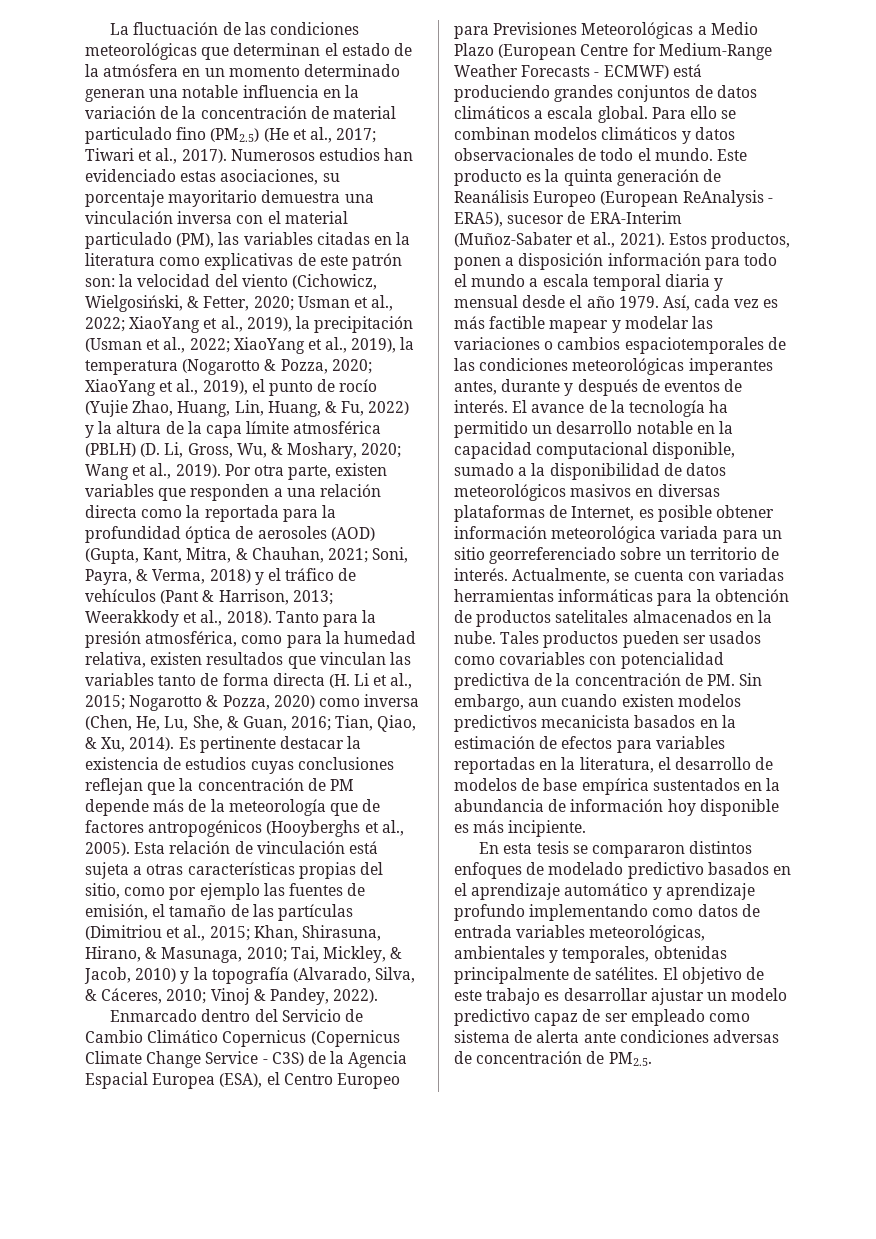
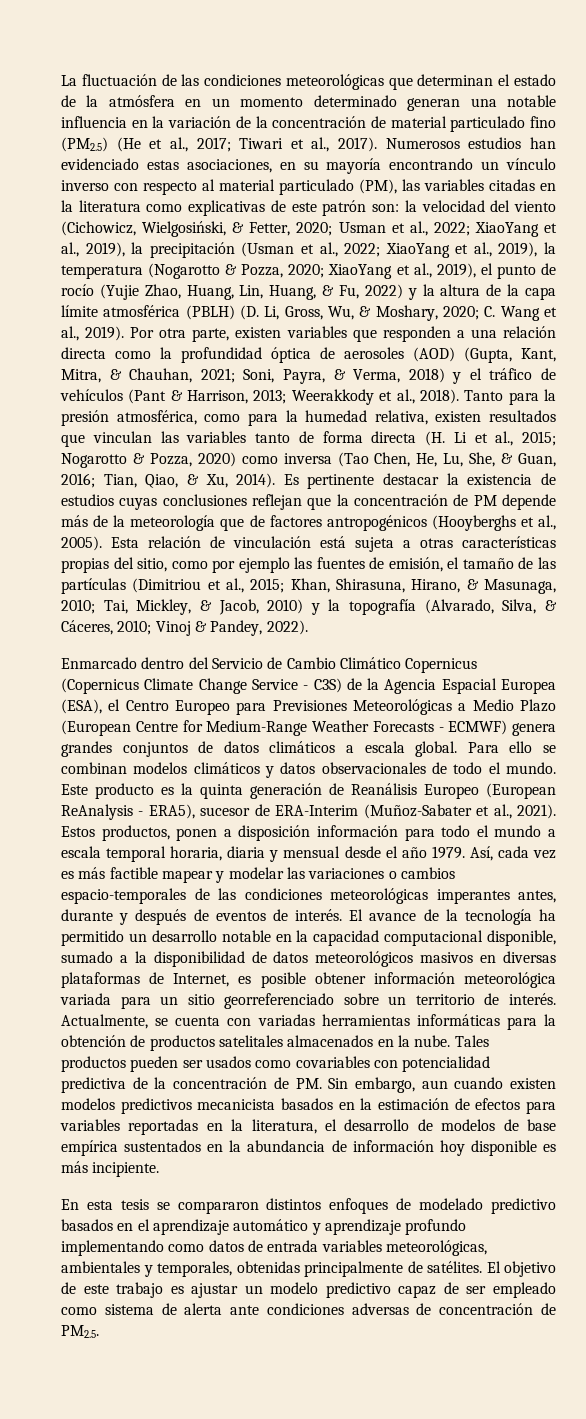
[322,173,340,182] [85,190,374,207] [85,211,281,224] su porcentaje mayoritario demuestra una vinculación inversa con el -> [279,158,556,174] [61,179,215,195] en su mayoría encontrando un vínculo inverso con respecto al
(402, 450) none -> [484,306,496,317] C.
[204,505,336,522] reportada para la -> (172, 353) none
[85,715,132,731] (Chen, -> [337,452,411,467] (Tao Chen,
[672,64,702,77] [454,85,550,102] está produciendo -> [512,723,556,736] genera
(661, 282) none -> [170,846,223,861] horaria,
[624,337,764,354] espaciotemporales -> [61,888,186,904] espacio-temporales
[563,988,648,1001] desarrollar -> (184, 1290) none

